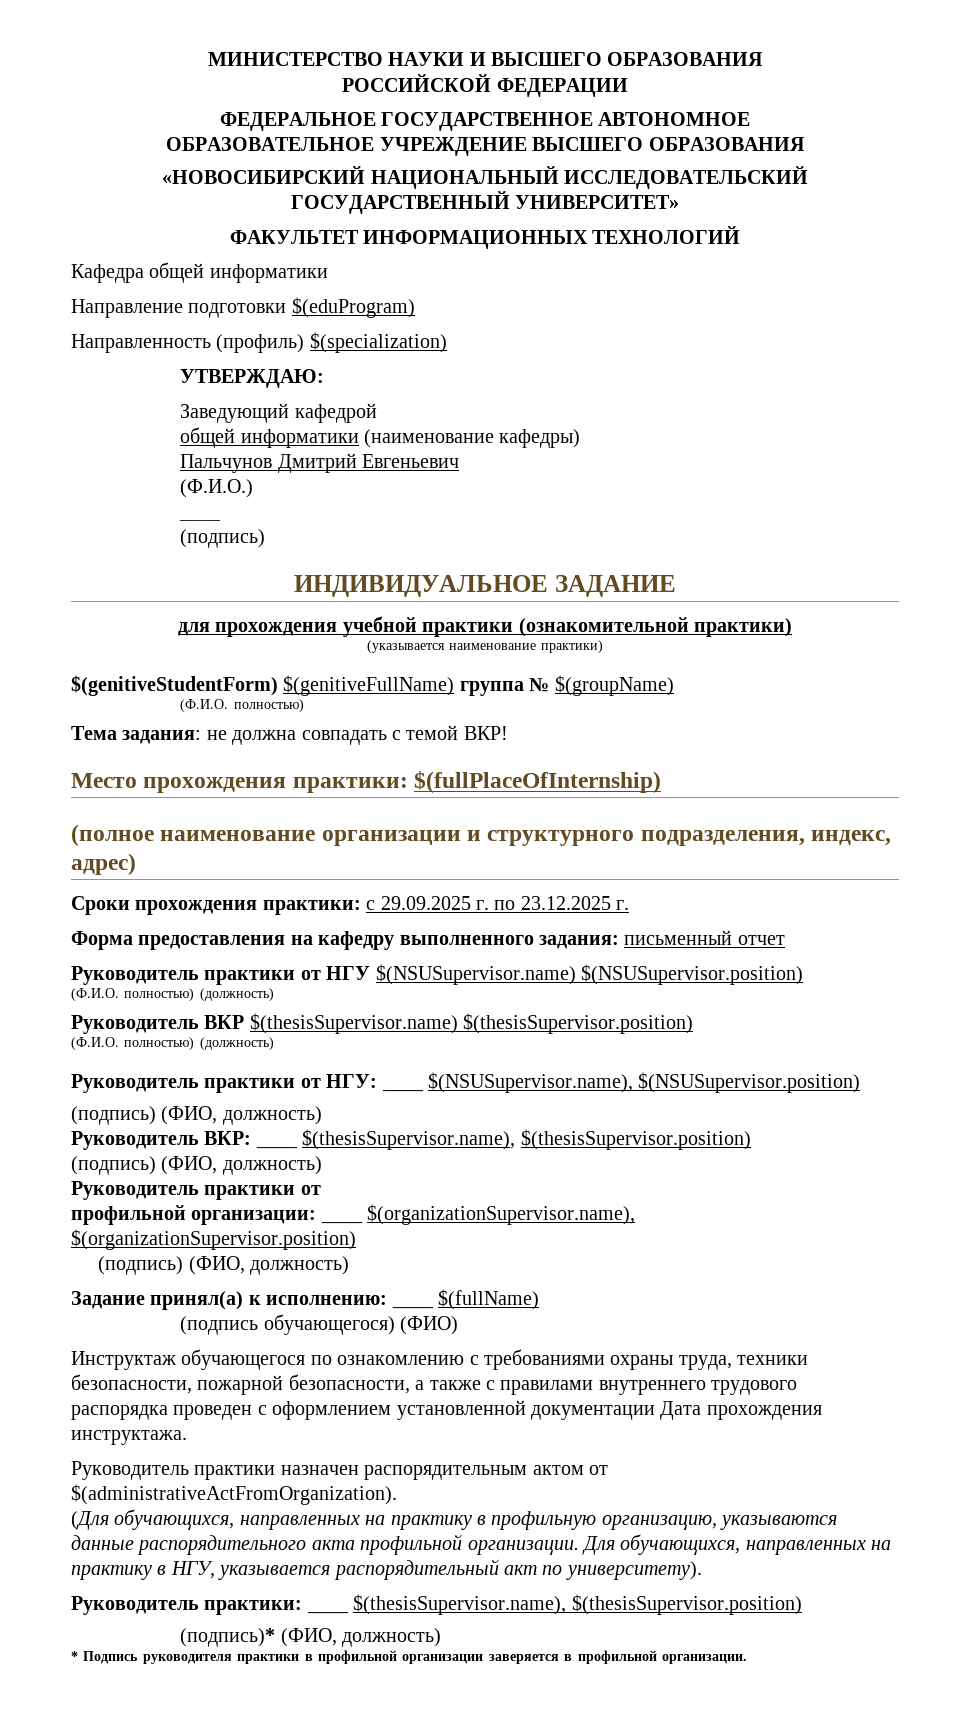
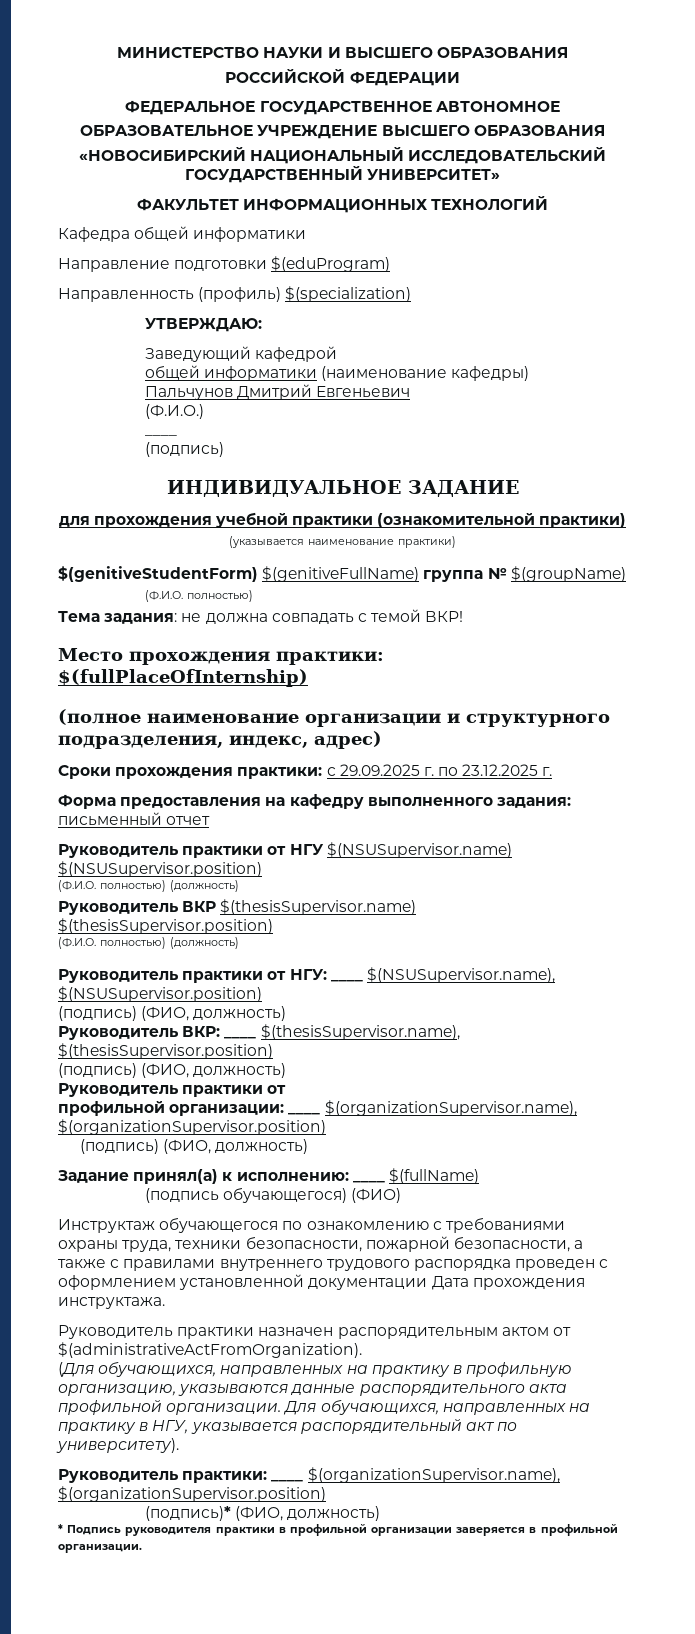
[353,1594,802,1615] $(thesisSupervisor.name), $(thesisSupervisor.position) -> [307,1467,560,1483] [58,1486,326,1502] $(organizationSupervisor.name), $(organizationSupervisor.position)

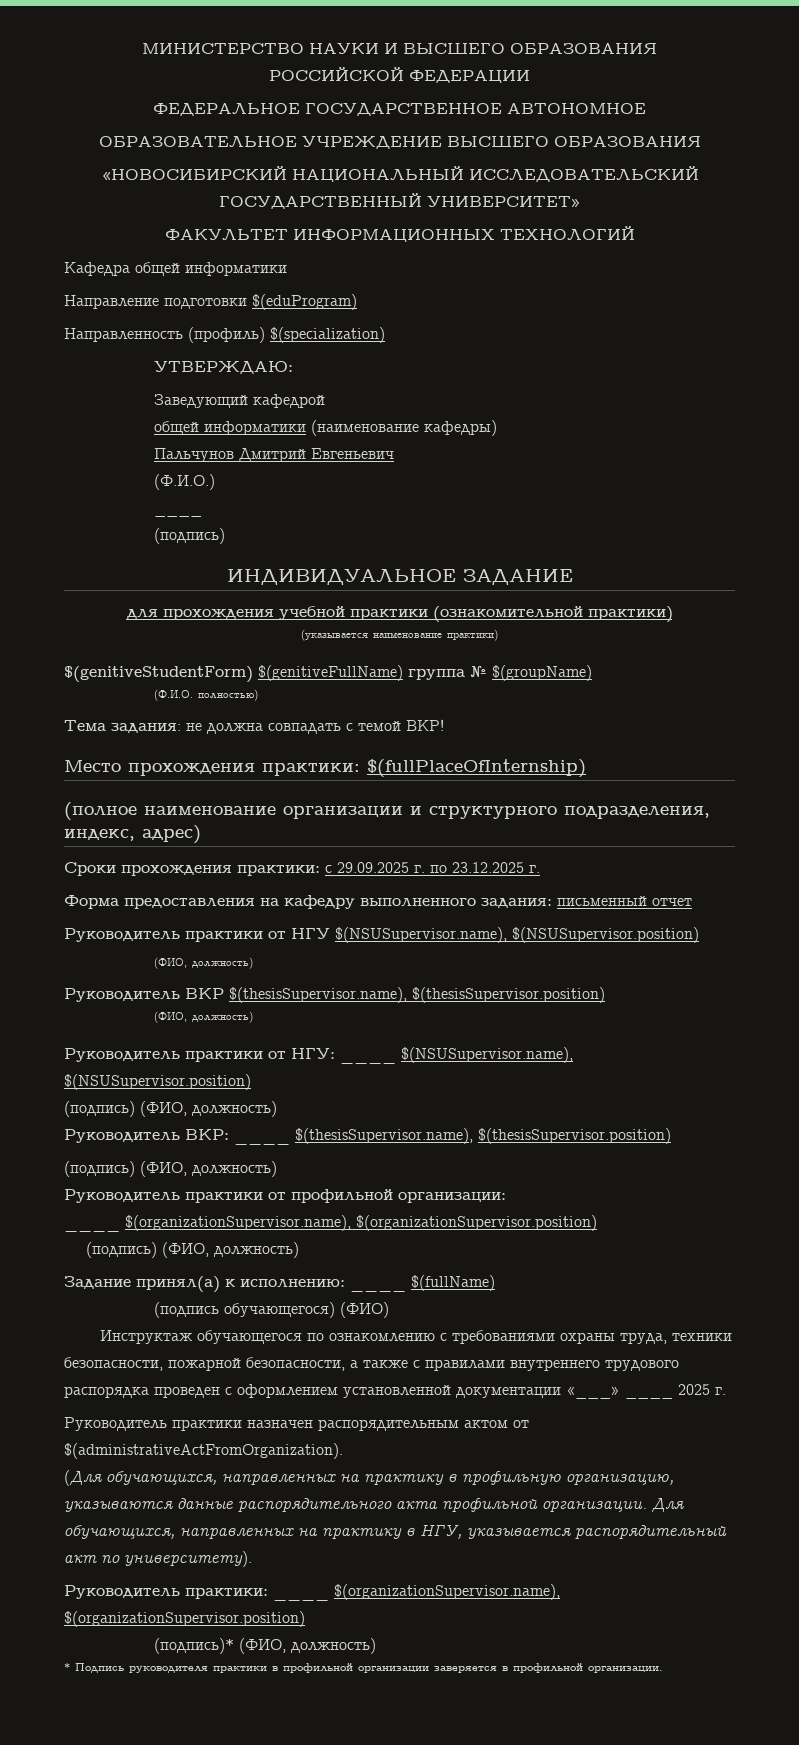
[326,842,512,858] [58,861,262,877] [58,880,240,892] $(NSUSupervisor.name) $(NSUSupervisor.position) // (Ф.И.О. полностью) (должность) -> [335,927,699,943] [153,957,253,969] $(NSUSupervisor.name), $(NSUSupervisor.position) // (ФИО, должность)
[220,899,417,915] [58,918,273,934] [58,937,240,949] $(thesisSupervisor.name) $(thesisSupervisor.position) // (Ф.И.О. полностью) (должность) -> [229,987,605,1003] [153,1011,253,1023] $(thesisSupervisor.name), $(thesisSupervisor.position) // (ФИО, должность)
(287, 1089) // -> (286, 1196) none
(285, 1110) none -> (506, 1197) //
[431,1276,585,1290] [58,1297,165,1309] Дата прохождения инструктажа. -> [566,1386,673,1399] [678,1384,726,1395] «___» ____ 2025 г.

